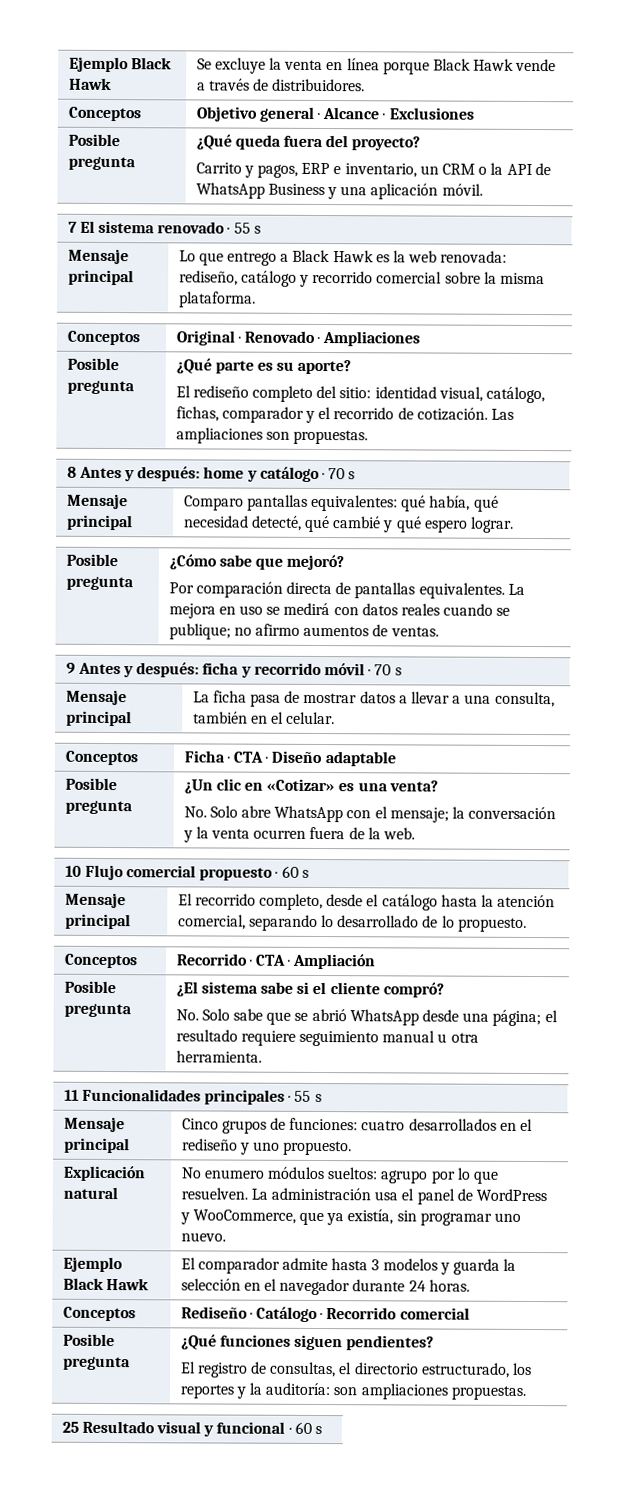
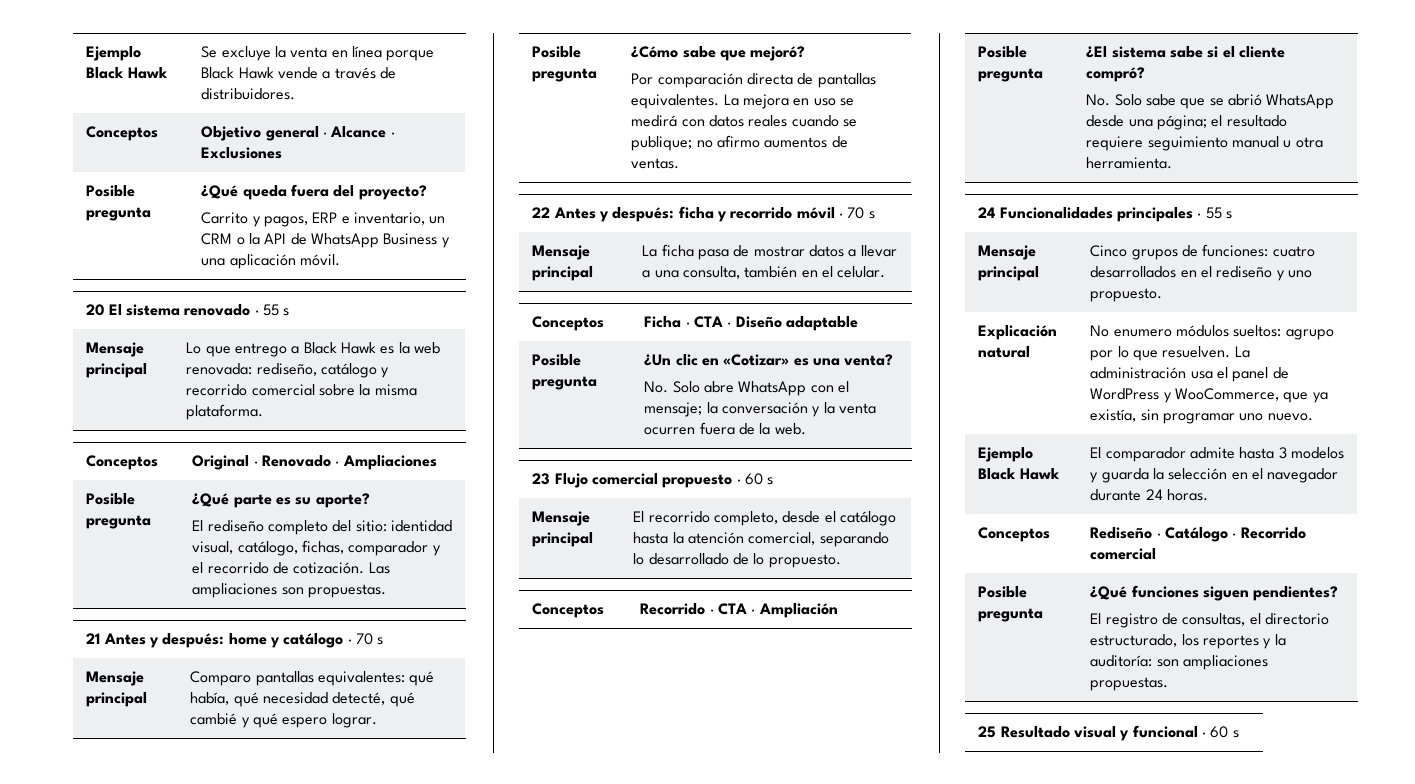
[67,221,77,233] 7 -> [86,304,105,316] 20
[66,466,77,478] 8 -> [86,633,101,644] 21
[65,662,76,674] 9 -> [532,207,551,218] 22
[64,865,82,877] 10 -> [532,473,551,485] 23
[63,1089,79,1101] 11 -> [978,207,996,218] 24

